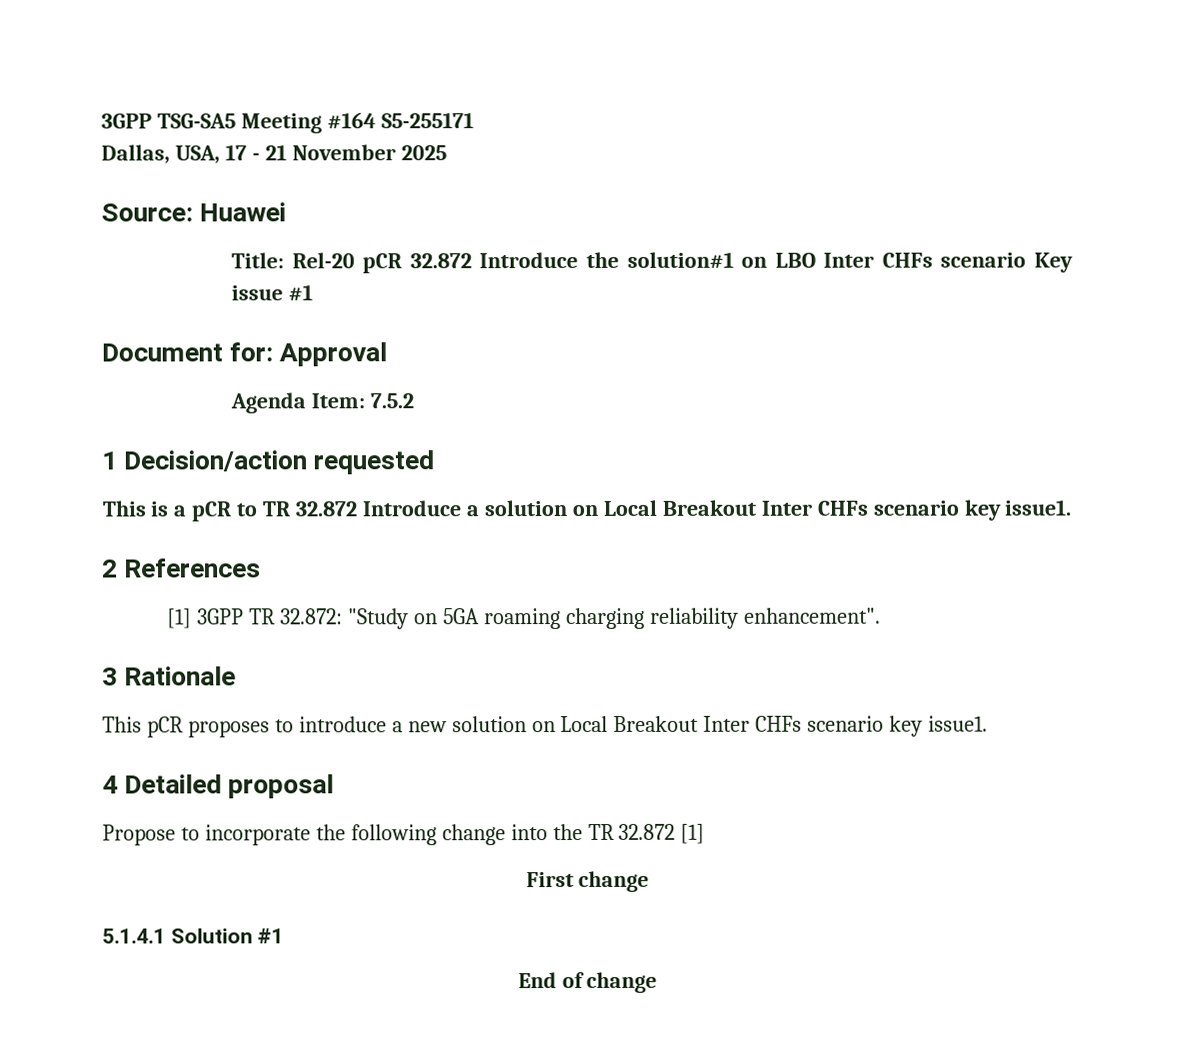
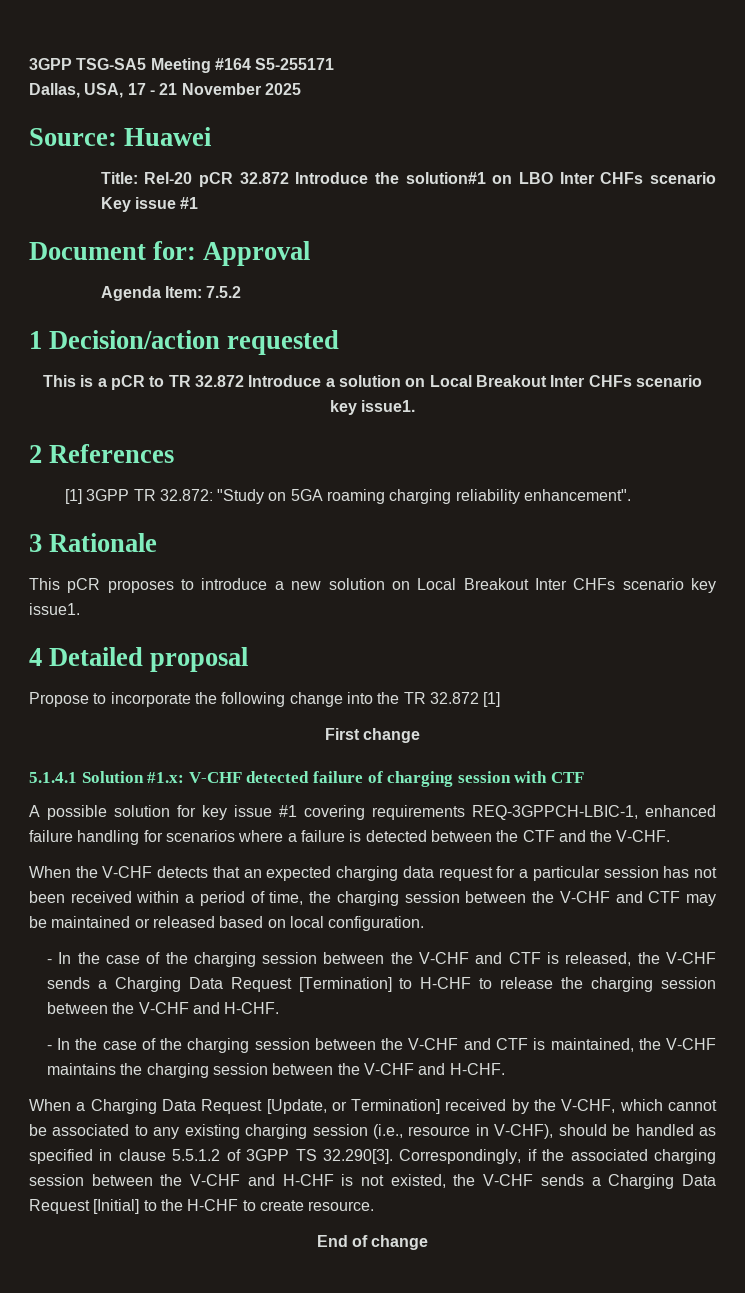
[257,928,285,944] #1 -> [147,771,584,787] [29,805,716,820] [29,830,671,845] [29,866,718,881] [29,891,717,906] [29,916,425,931] [46,952,717,967] [46,977,717,992] [46,1002,280,1014] [46,1038,717,1053] [46,1063,505,1078] [29,1099,717,1114] [29,1124,717,1139] [29,1149,716,1164] [29,1174,716,1189] [29,1199,375,1214] #1.x: V-CHF detected failure of charging session with CTF // A possible solution for key issue #1 covering requirements REQ-3GPPCH-LBIC-1, enhanced failure handling for scenarios where a failure is detected between the CTF and the V-CHF. // When the V-CHF detects that an expected charging data request for a particular session has not been received within a period of time, the charging session between the V-CHF and CTF may be maintained or released based on local configuration. // - In the case of the charging session between the V-CHF and CTF is released, the V-CHF sends a Charging Data Request [Termination] to H-CHF to release the charging session between the V-CHF and H-CHF. // - In the case of the charging session between the V-CHF and CTF is maintained, the V-CHF maintains the charging session between the V-CHF and H-CHF. // When a Charging Data Request [Update, or Termination] received by the V-CHF, which cannot be associated to any existing charging session (i.e., resource in V-CHF), should be handled as specified in clause 5.5.1.2 of 3GPP TS 32.290[3]. Correspondingly, if the associated charging session between the V-CHF and H-CHF is not existed, the V-CHF sends a Charging Data Request [Initial] to the H-CHF to create resource.

